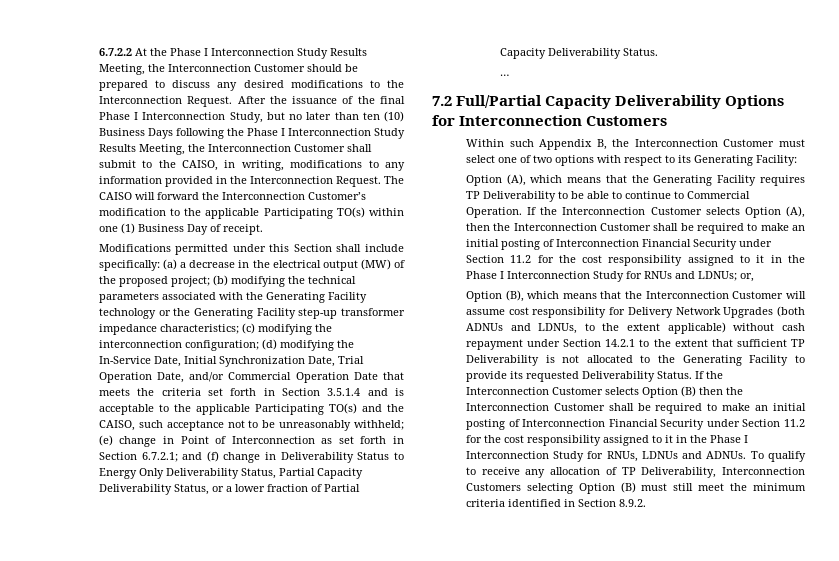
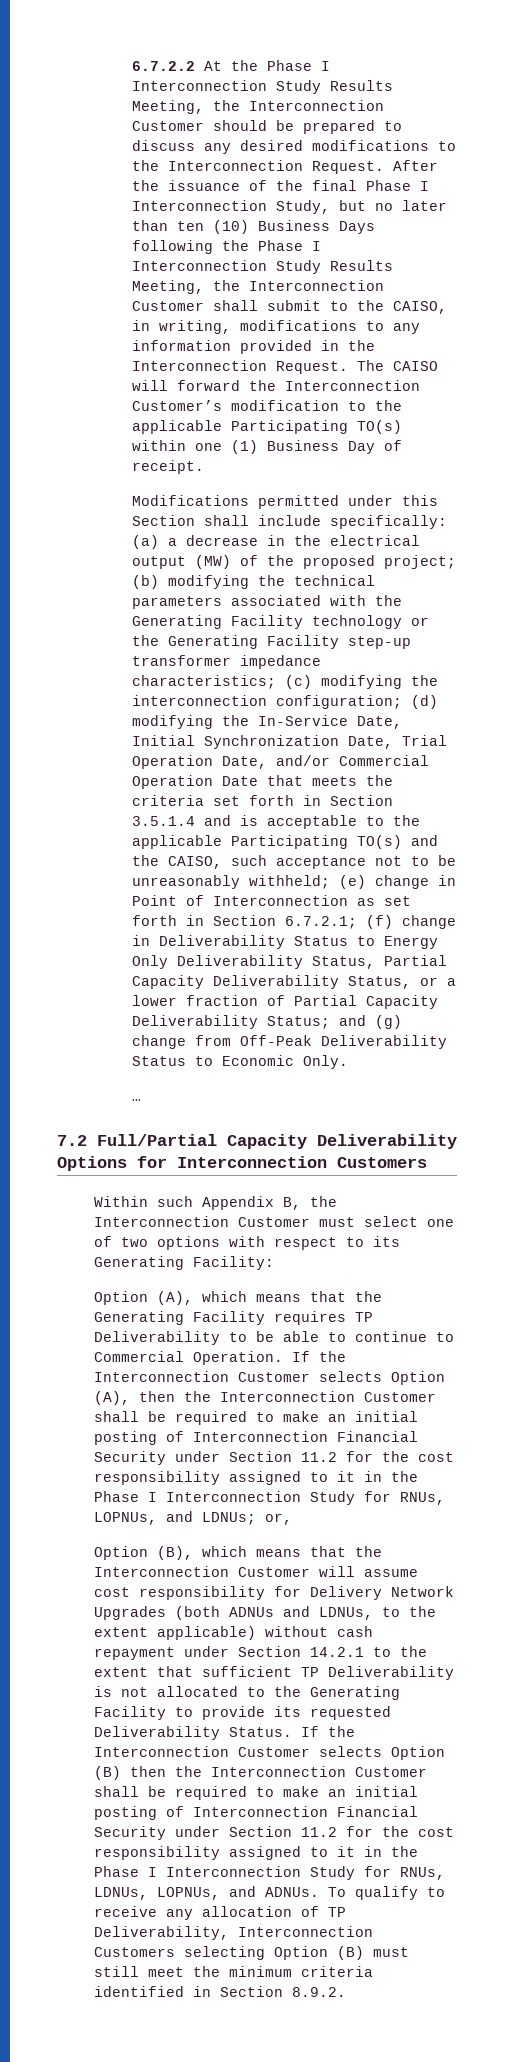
[182,452,203,460] and -> (357, 922) none
[622,48,658,56] Status. -> [266,1015,402,1029] [131,1035,447,1049] [131,1055,348,1069] Status; and (g) change from Off-Peak Deliverability Status to Economic Only.
[643,271,672,279] RNUs -> [400,1492,446,1505] [94,1512,158,1525] RNUs, LOPNUs,
[641,451,678,459] LDNUs -> [94,1887,221,1900] LDNUs, LOPNUs,

